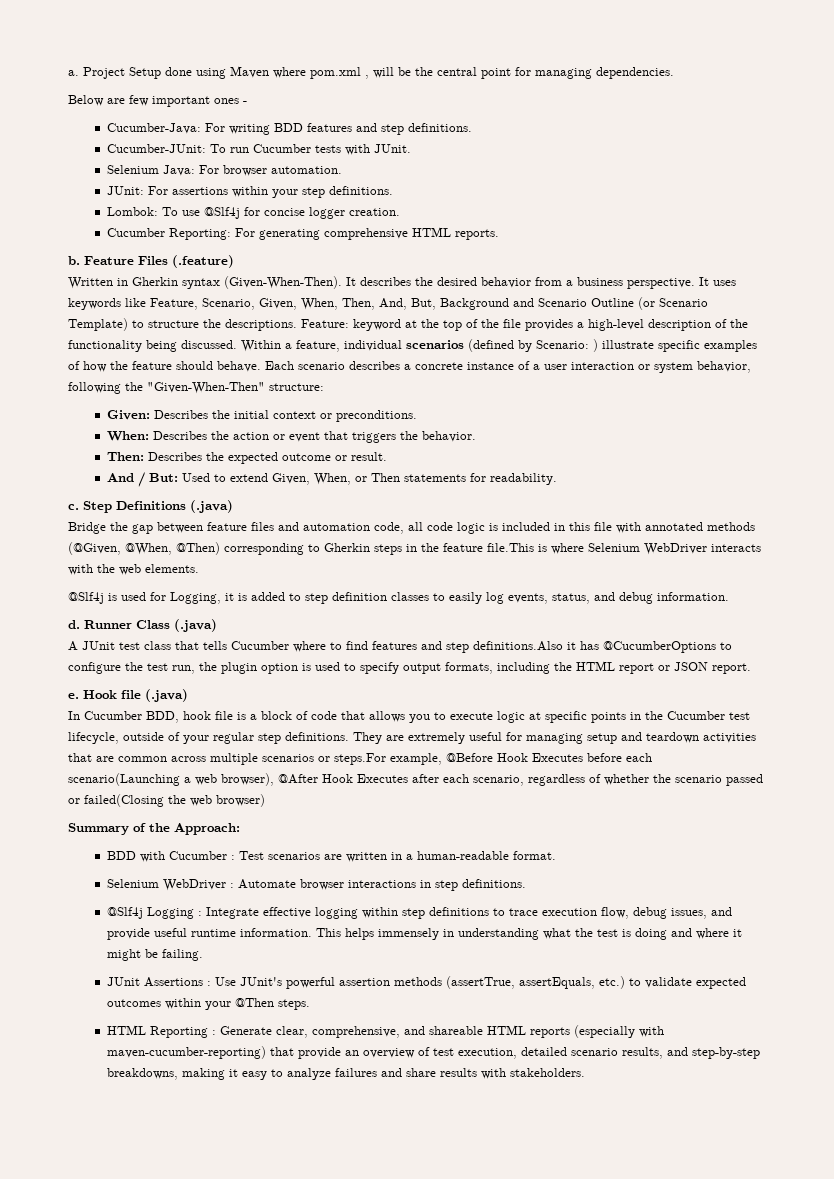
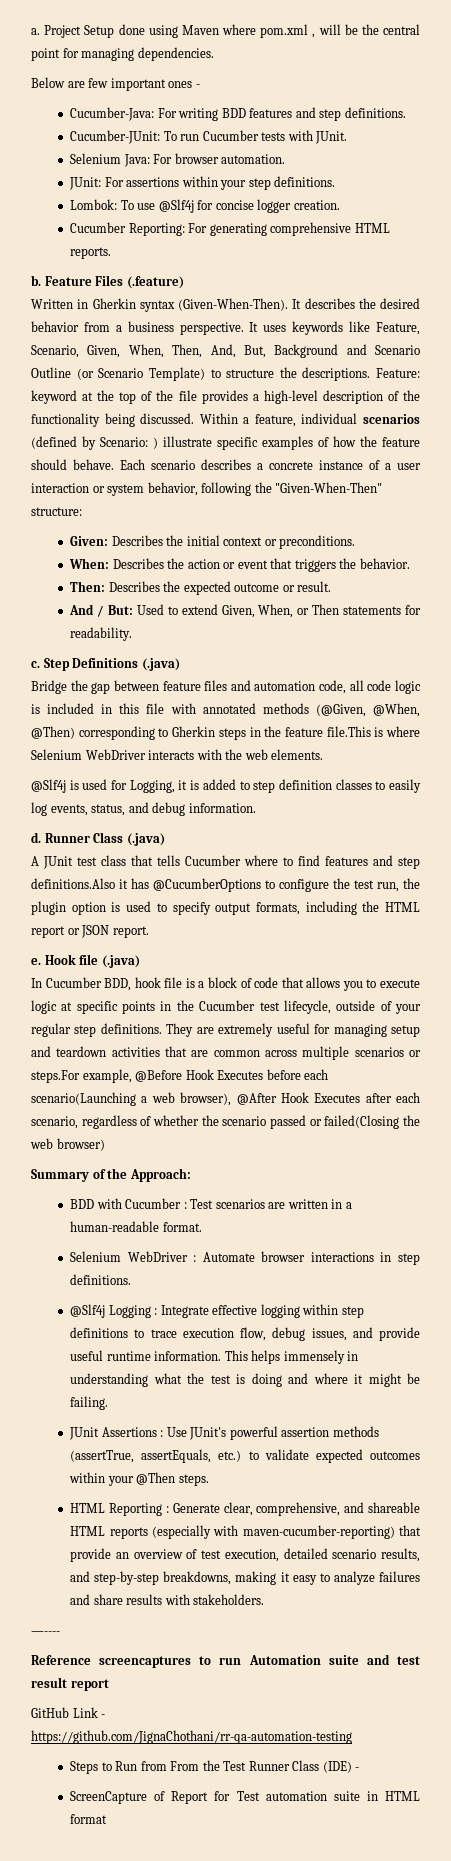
(585, 1072) none -> [31,1631,60,1635] [31,1654,421,1668] [31,1677,109,1691] [31,1707,106,1718] [31,1730,352,1744] [70,1760,360,1774] [70,1791,420,1804] [70,1814,108,1824] // —---- // Reference screencaptures to run Automation suite and test result report // GitHub Link - https://github.com/JignaChothani/rr-qa-automation-testing // Steps to Run from From the Test Runner Class (IDE) - // ScreenCapture of Report for Test automation suite in HTML format

